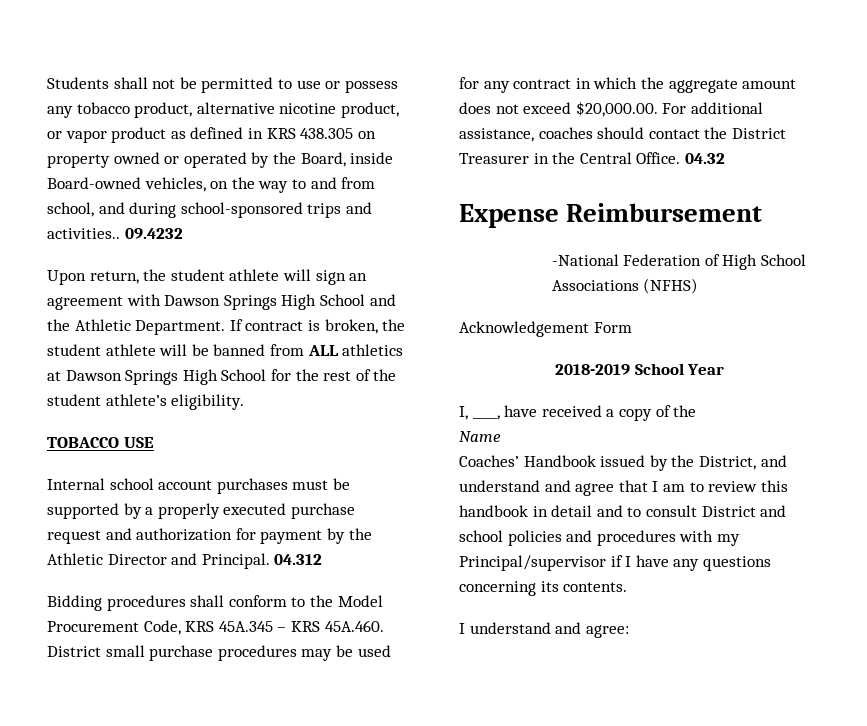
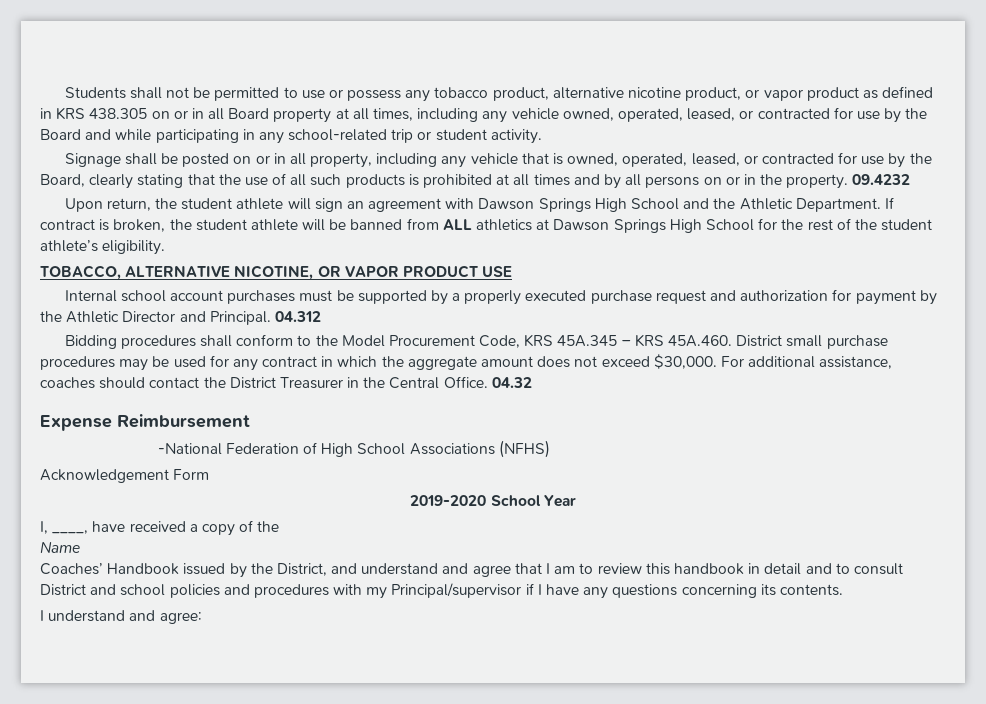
[47,152,394,168] [47,177,376,193] [47,202,372,218] [47,228,120,239] property owned or operated by the Board, inside Board-owned vehicles, on the way to and from school, and during school-sponsored trips and activities.. -> [173,107,928,123] [40,129,542,144] [64,152,932,168] [40,173,849,189] or in all Board property at all times, including any vehicle owned, operated, leased, or contracted for use by the Board and while participating in any school-related trip or student activity. // Signage shall be posted on or in all property, including any vehicle that is owned, operated, leased, or contracted for use by the Board, clearly stating that the use of all such products is prohibited at all times and by all persons on or in the property.
[47,437,119,448] TOBACCO -> [40,265,478,280] TOBACCO, ALTERNATIVE NICOTINE, OR VAPOR PRODUCT
[575,101,658,117] $20,000.00. -> [653,354,717,369] $30,000.
[554,364,630,375] 2018-2019 -> [410,495,487,506] 2019-2020

